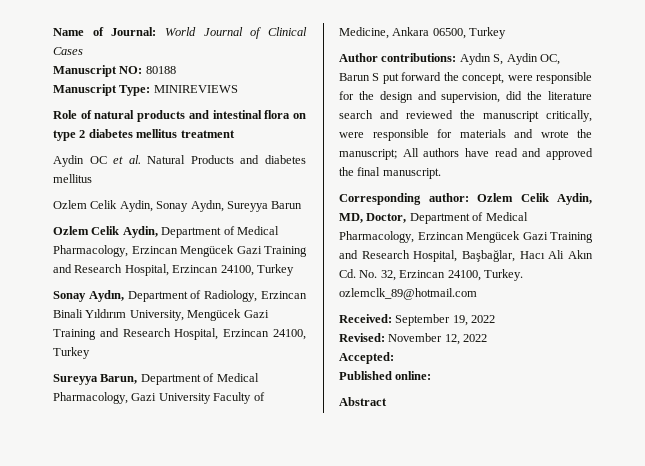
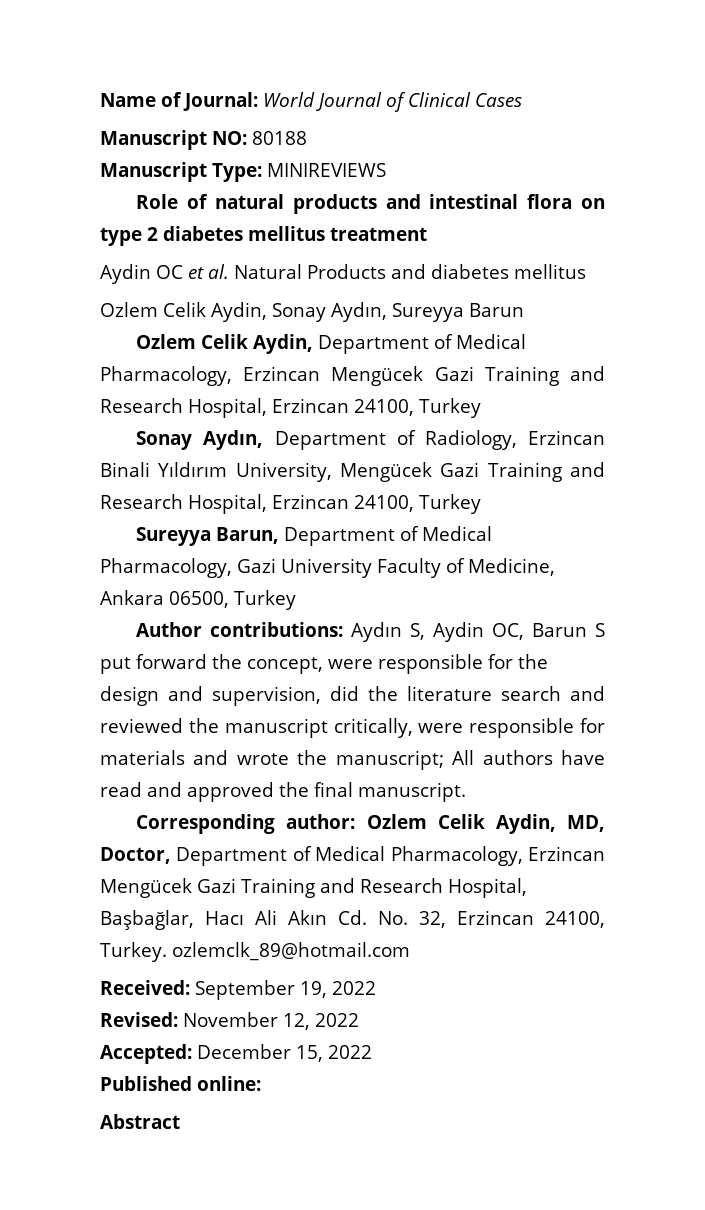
(394, 358) none -> [197,1044,372,1062] December 15, 2022

